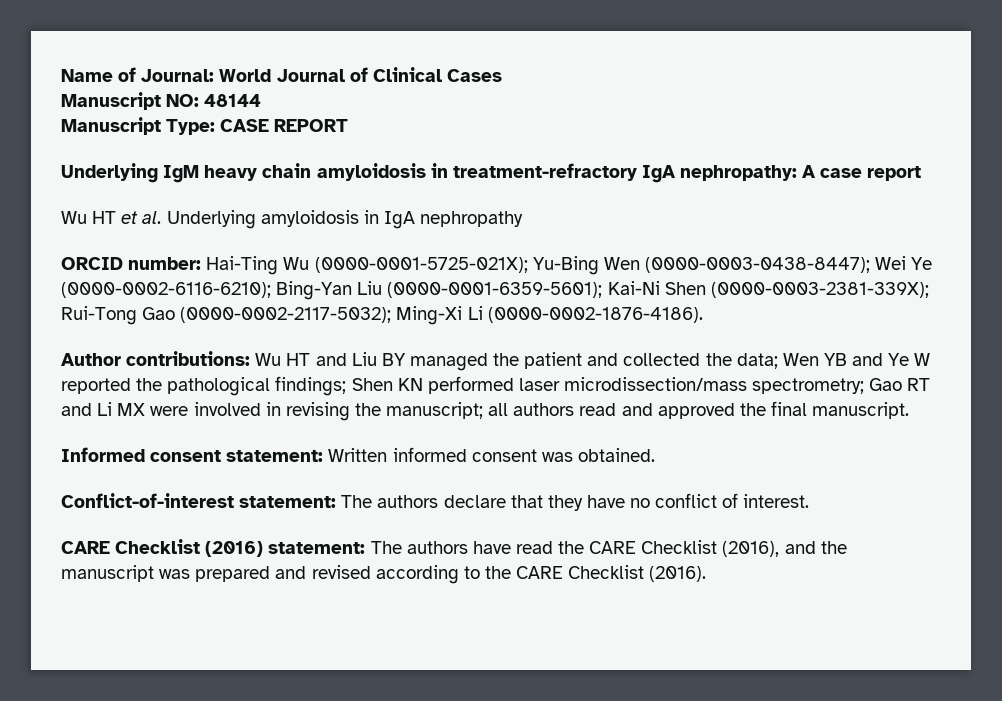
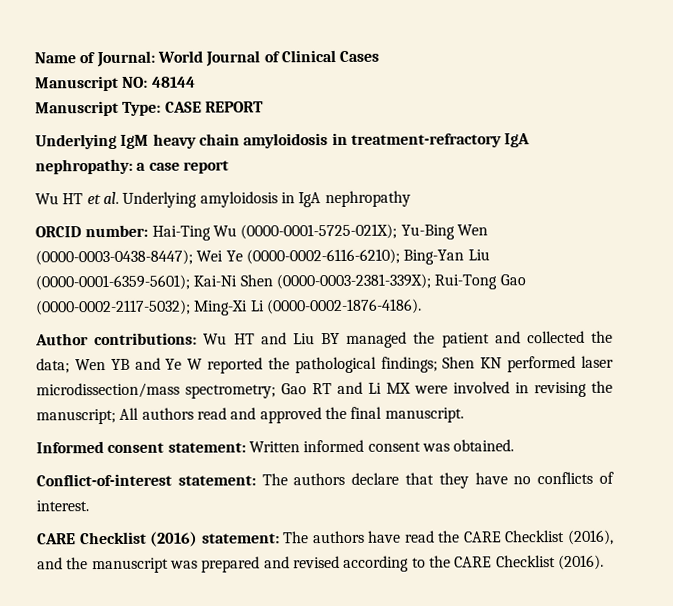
[802,165,817,178] A -> [136,162,147,171] a
[488,403,509,416] all -> [119,407,140,420] All
[655,493,718,508] conflict -> [537,471,594,485] conflicts

